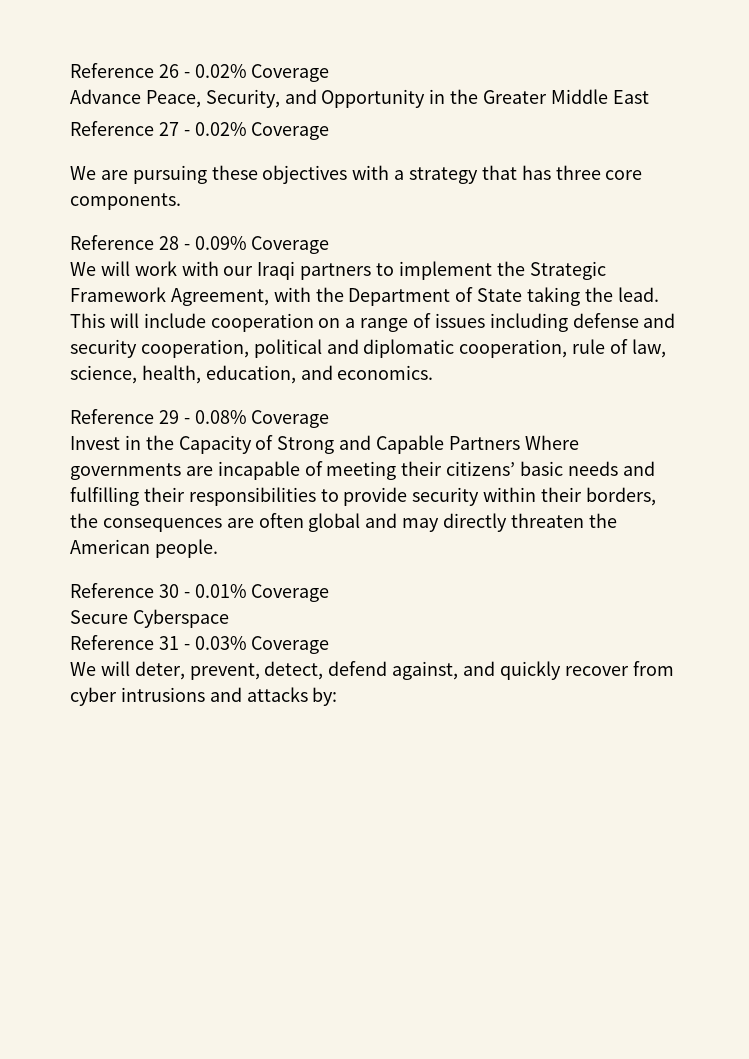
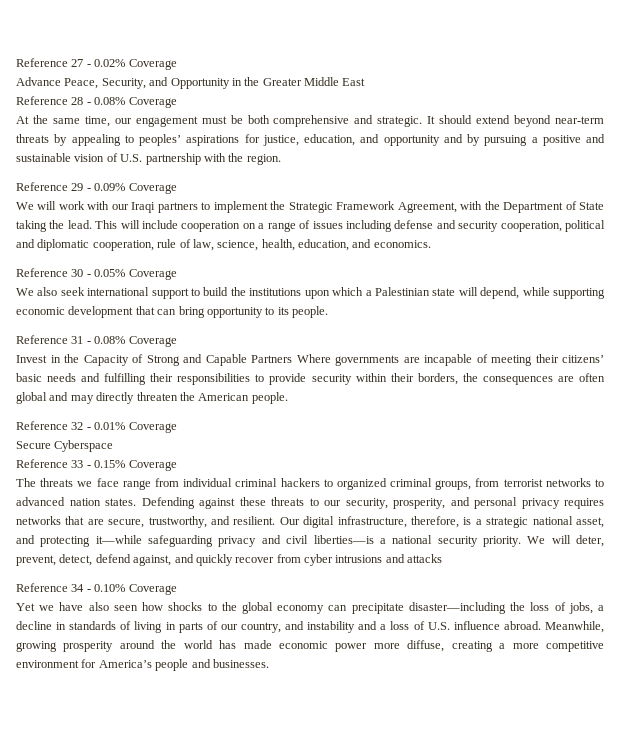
[70,63,179,78] Reference 26 -> [16,58,84,67] Reference 27
[158,122,330,140] [70,165,643,184] [70,193,181,210] [70,235,179,250] 27 - 0.02% Coverage // We are pursuing these objectives with a strategy that has three core components. // Reference 28 -> [71,97,177,108] [16,115,604,127] [16,134,605,146] [16,153,281,165] [16,182,84,191] 28 - 0.08% Coverage // At the same time, our engagement must be both comprehensive and strategic. It should extend beyond near-term threats by appealing to peoples’ aspirations for justice, education, and opportunity and by pursuing a positive and sustainable vision of U.S. partnership with the region. // Reference 29
[158,410,179,424] 29 -> [71,269,177,280] [16,287,606,299] [16,306,328,318] [16,335,84,344] 30 - 0.05% Coverage // We also seek international support to build the institutions upon which a Palestinian state will depend, while supporting economic development that can bring opportunity to its people. // Reference 31
[158,584,179,598] 30 -> [71,422,84,430] 32
[158,636,330,654] 31 - 0.03% Coverage // -> [71,460,177,471] [16,478,604,490] [16,497,604,509] [16,516,604,528] [16,535,521,547] 33 - 0.15% Coverage // The threats we face range from individual criminal hackers to organized criminal groups, from terrorist networks to advanced nation states. Defending against these threats to our security, prosperity, and personal privacy requires networks that are secure, trustworthy, and resilient. Our digital infrastructure, therefore, is a strategic national asset, and protecting it—while safeguarding privacy and civil liberties—is a national security priority.
[312,687,338,706] by: -> [16,583,177,595] [16,602,604,614] [16,621,604,633] [16,640,605,652] [16,659,269,671] // Reference 34 - 0.10% Coverage // Yet we have also seen how shocks to the global economy can precipitate disaster—including the loss of jobs, a decline in standards of living in parts of our country, and instability and a loss of U.S. influence abroad. Meanwhile, growing prosperity around the world has made economic power more diffuse, creating a more competitive environment for America’s people and businesses.

